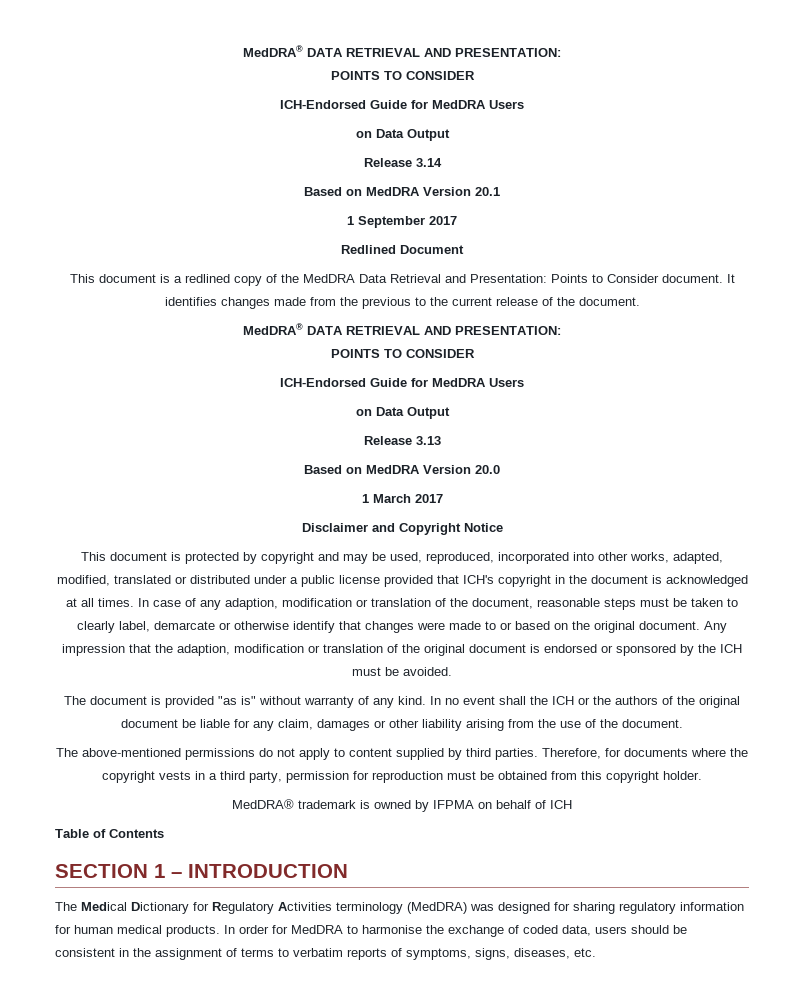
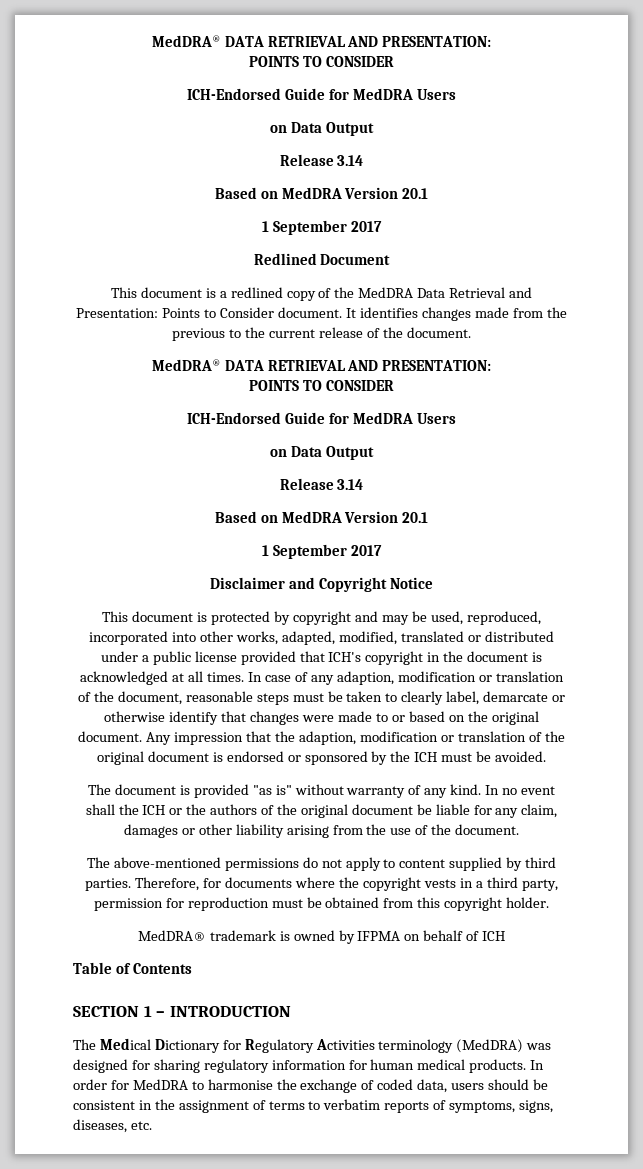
[415,436,441,445] [304,465,500,474] [361,494,411,503] 3.13 // Based on MedDRA Version 20.0 // 1 March -> [337,479,364,490] [214,511,429,523] [262,544,347,559] 3.14 // Based on MedDRA Version 20.1 // 1 September

